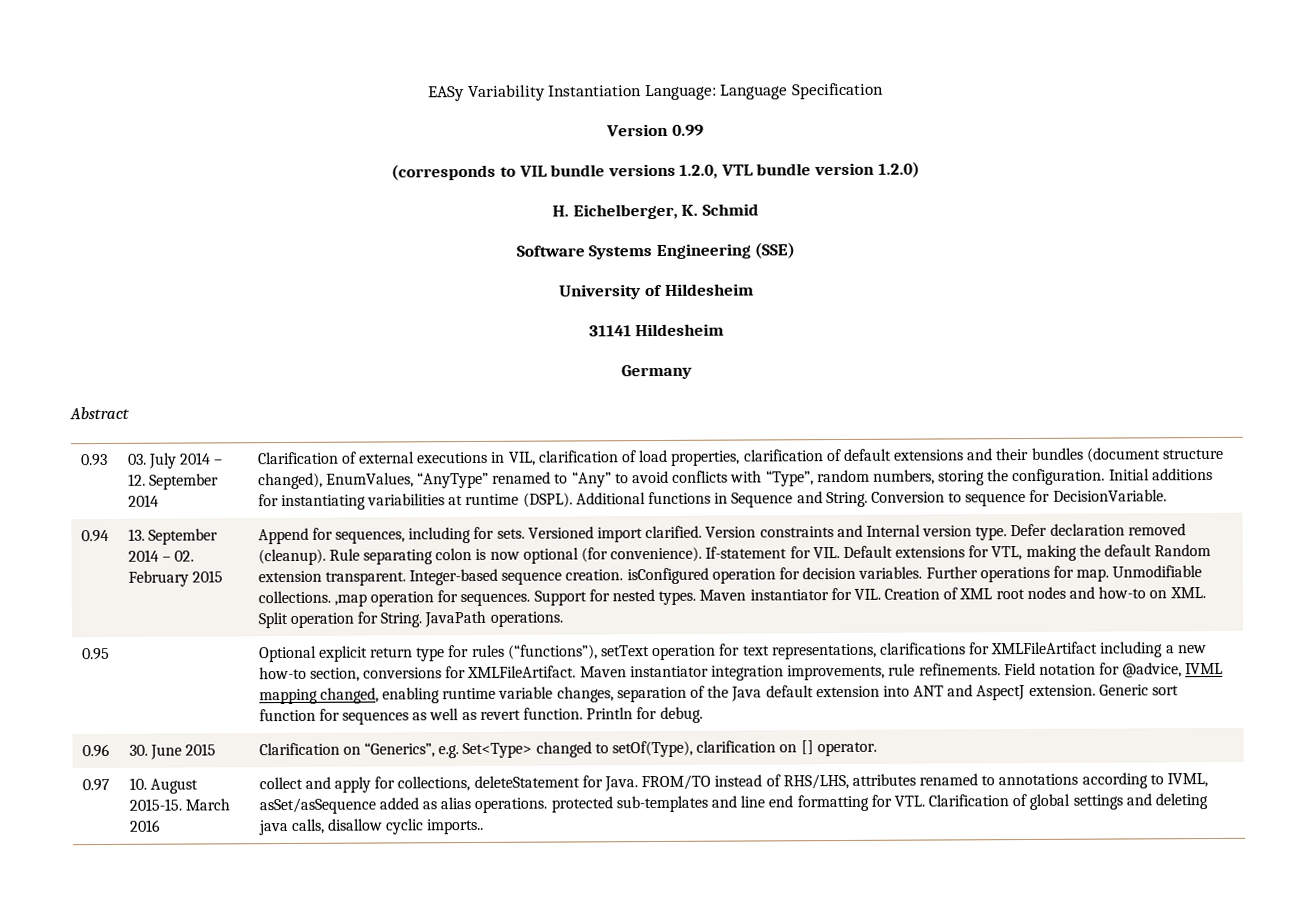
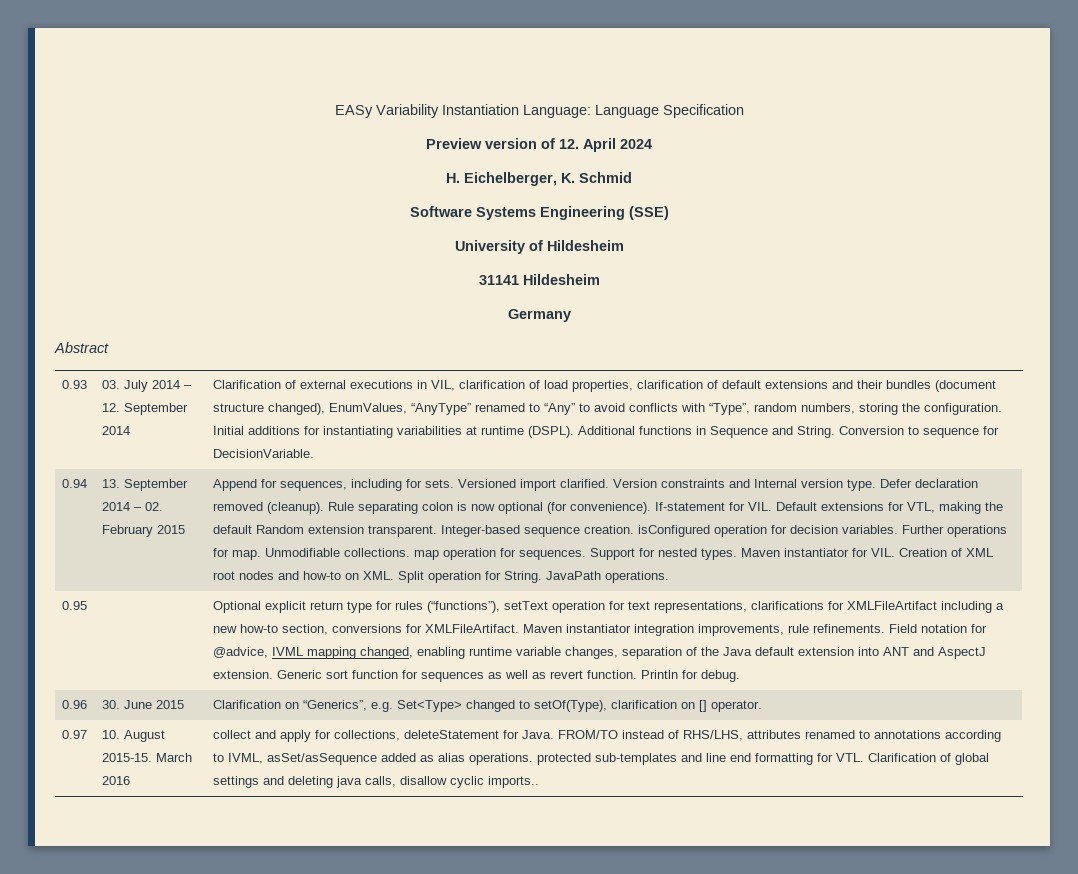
[606,123,704,137] [391,161,920,181] Version 0.99 // (corresponds to VIL bundle versions 1.2.0, VTL bundle version 1.2.0) -> [426,138,652,152] Preview version of 12. April 2024
[333,593,367,607] ,map -> [414,550,440,560] map

